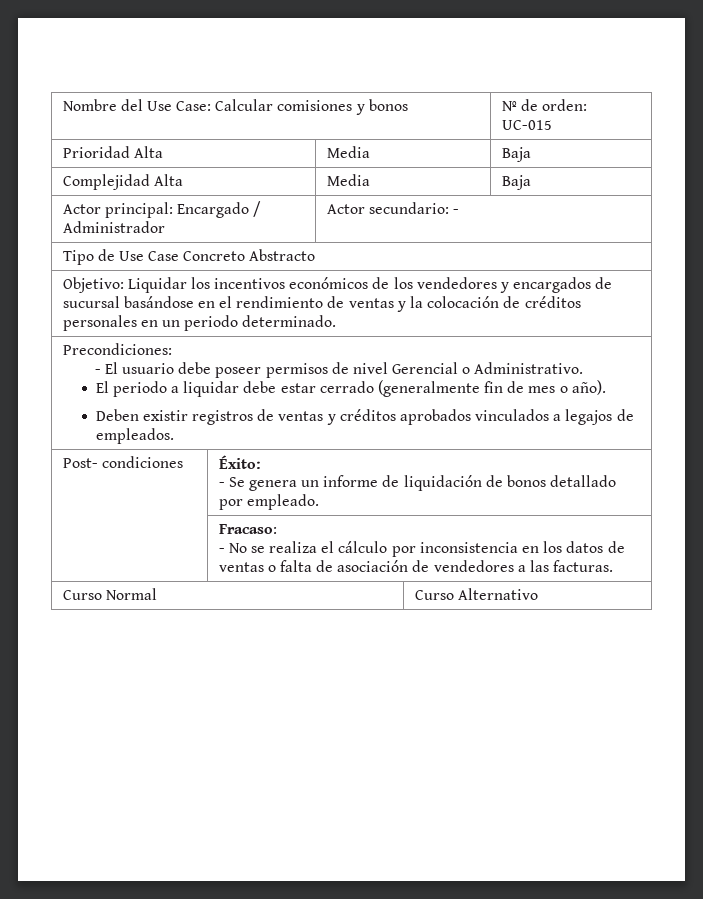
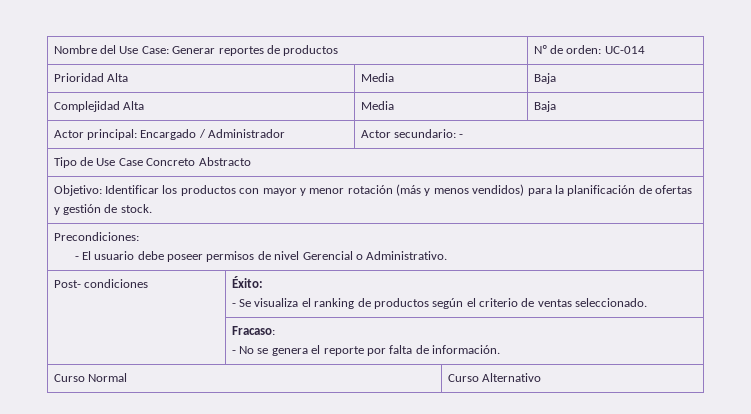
[215,99,408,115] Calcular comisiones y bonos -> [172,45,339,56] Generar reportes de productos
[501,120,552,130] UC-015 -> [604,46,645,54] UC-014
[127,277,613,293] [62,296,581,312] [62,315,337,331] Liquidar los incentivos económicos de los vendedores y encargados de sucursal basándose en el rendimiento de ventas y la colocación de créditos personales en un periodo determinado. -> [105,184,693,196] [53,204,152,215] Identificar los productos con mayor y menor rotación (más y menos vendidos) para la planificación de ofertas y gestión de stock.
[95,380,606,397] [95,409,634,425] [95,428,174,444] // El periodo a liquidar debe estar cerrado (generalmente fin de mes o año). // Deben existir registros de ventas y créditos aprobados vinculados a legajos de empleados. -> (448, 255) none
[248,475,617,491] [218,494,319,510] [218,524,277,534] [218,541,625,557] [218,560,614,572] genera un informe de liquidación de bonos detallado por empleado. // | Fracaso: // - No se realiza el cálculo por inconsistencia en los datos de ventas o falta de asociación de vendedores a las facturas. -> [254,298,648,309] [231,326,275,335] [231,345,501,356] visualiza el ranking de productos según el criterio de ventas seleccionado. // | Fracaso: // - No se genera el reporte por falta de información.

